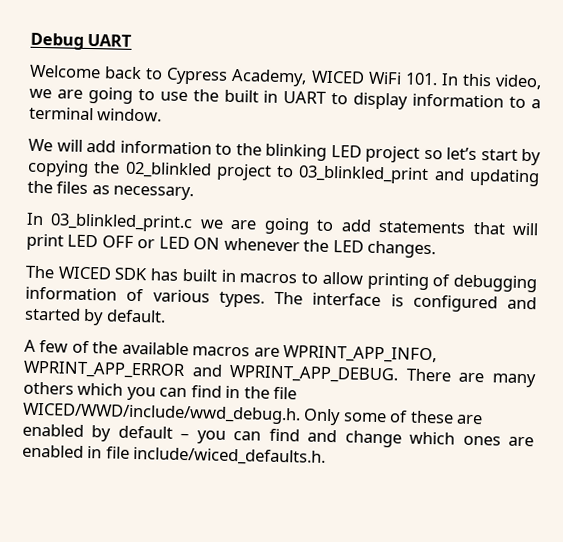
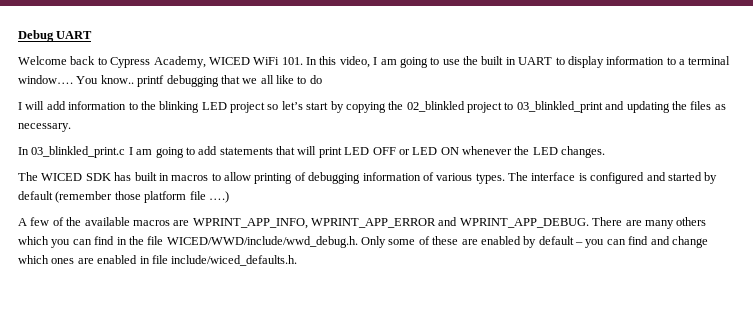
[29,88,83,99] we are -> [373,57,397,65] I am
[97,108,163,122] [28,138,53,152] window. // We -> [18,75,322,87] [18,102,22,110] window…. You know.. printf debugging that we all like to do // I
[199,219,258,230] we are -> [128,147,153,155] I am
[105,309,166,323] default. -> [18,191,229,203] default (remember those platform file ….)

